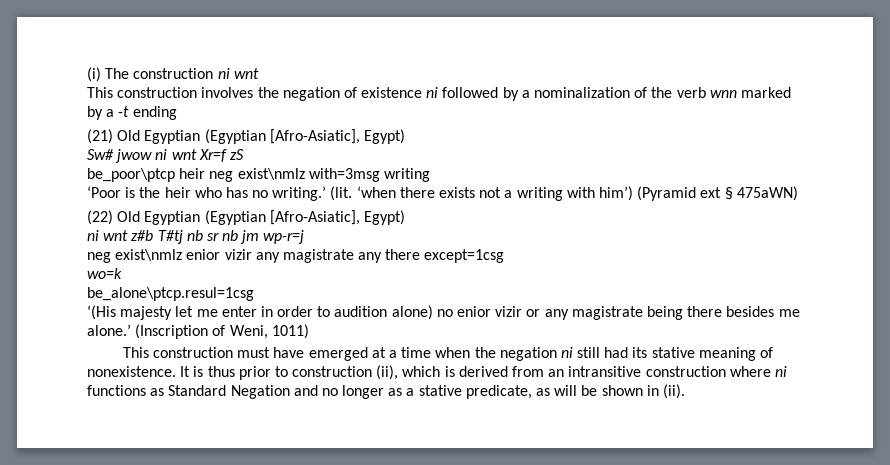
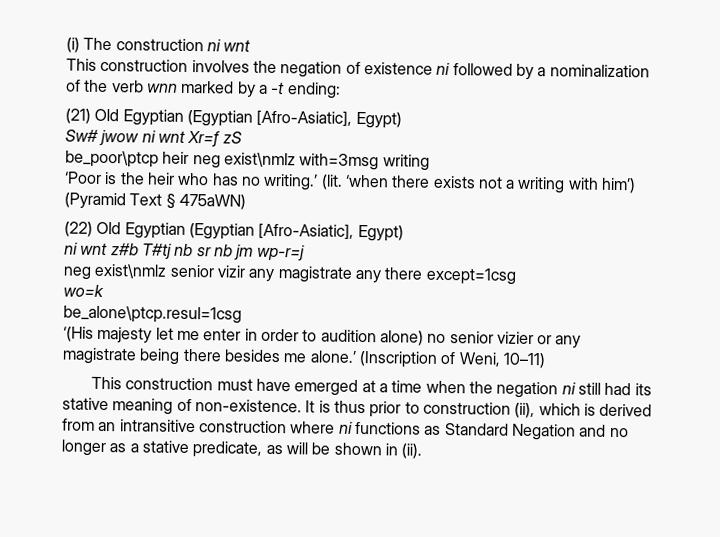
[132,106,177,120] ending -> [286,82,341,99] ending:
[700,187,722,198] ext -> [129,193,163,206] Text
[186,249,221,260] enior -> [169,264,215,278] senior
[457,306,523,317] enior vizir -> [449,331,534,345] senior vizier
[271,324,309,339] 1011) -> [502,352,546,369] 10–11)
[87,366,176,377] nonexistence. -> [194,399,302,413] non-existence.

